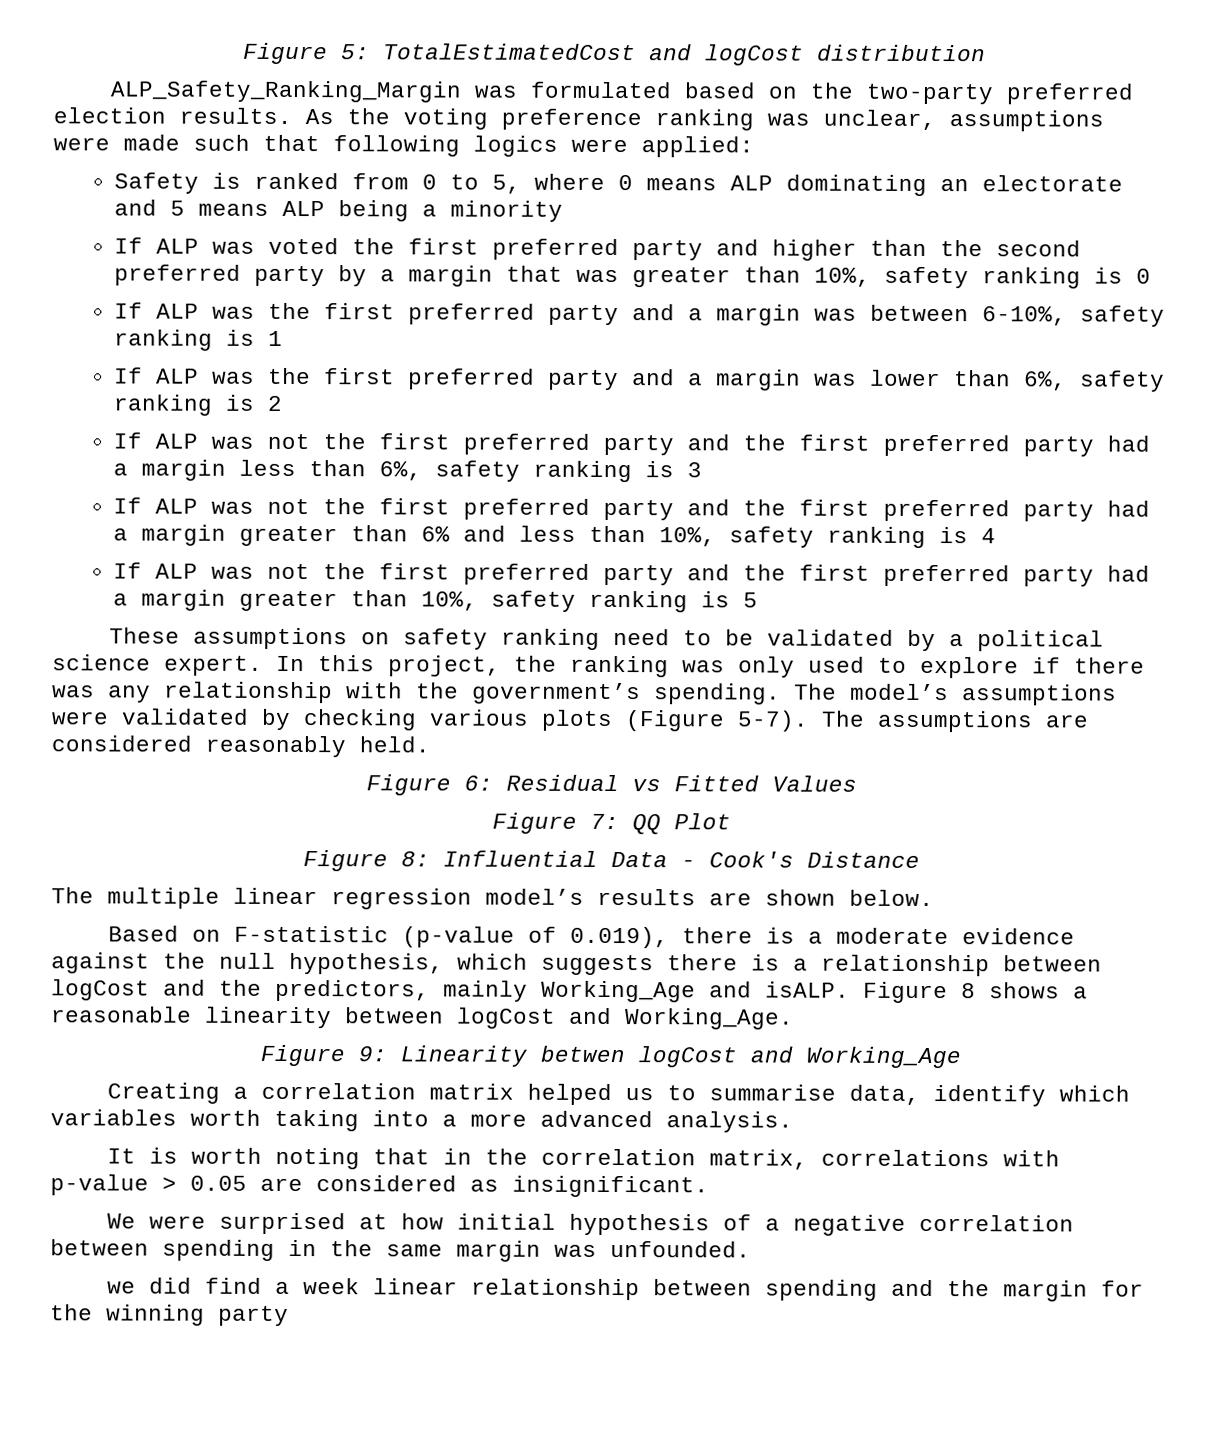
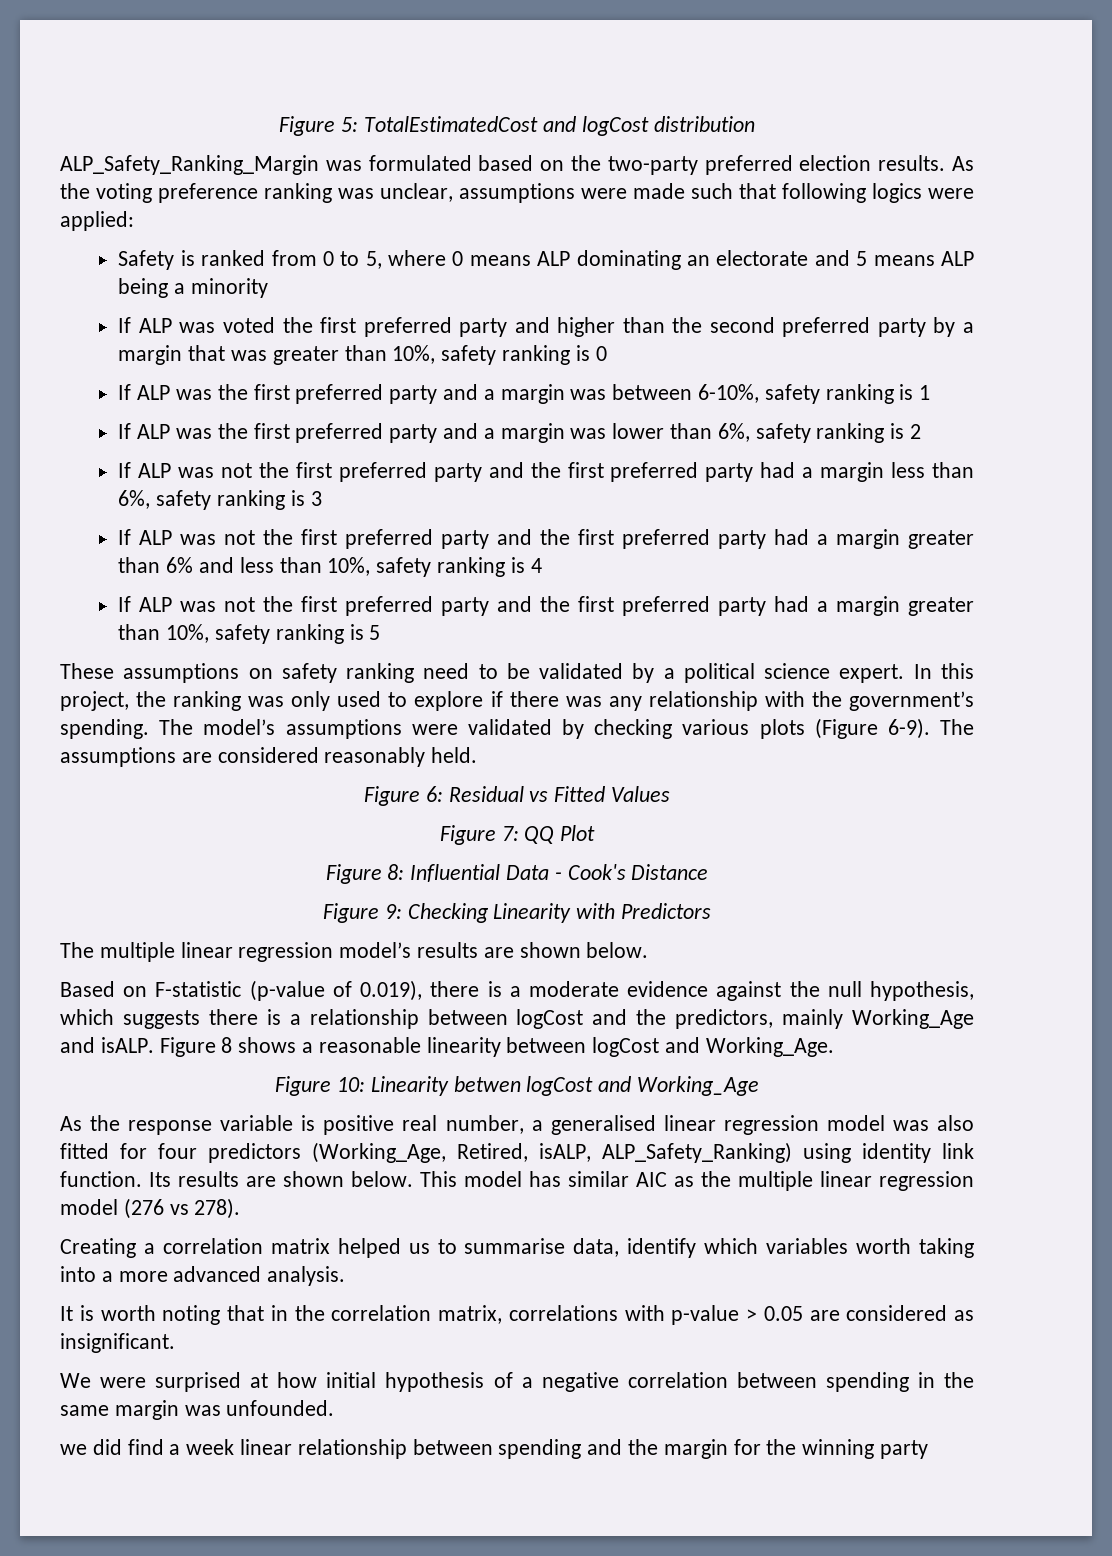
[737,710,809,732] 5-7). -> [887,718,930,739] 6-9).
(920, 859) none -> [322,903,712,923] // Figure 9: Checking Linearity with Predictors
[357,1046,387,1062] 9: -> [336,1077,365,1092] 10:
(961, 1057) none -> [60,1115,974,1135] [60,1142,974,1163] [60,1171,974,1191] [60,1198,241,1219] // As the response variable is positive real number, a generalised linear regression model was also fitted for four predictors (Working_Age, Retired, isALP, ALP_Safety_Ranking) using identity link function. Its results are shown below. This model has similar AIC as the multiple linear regression model (276 vs 278).

